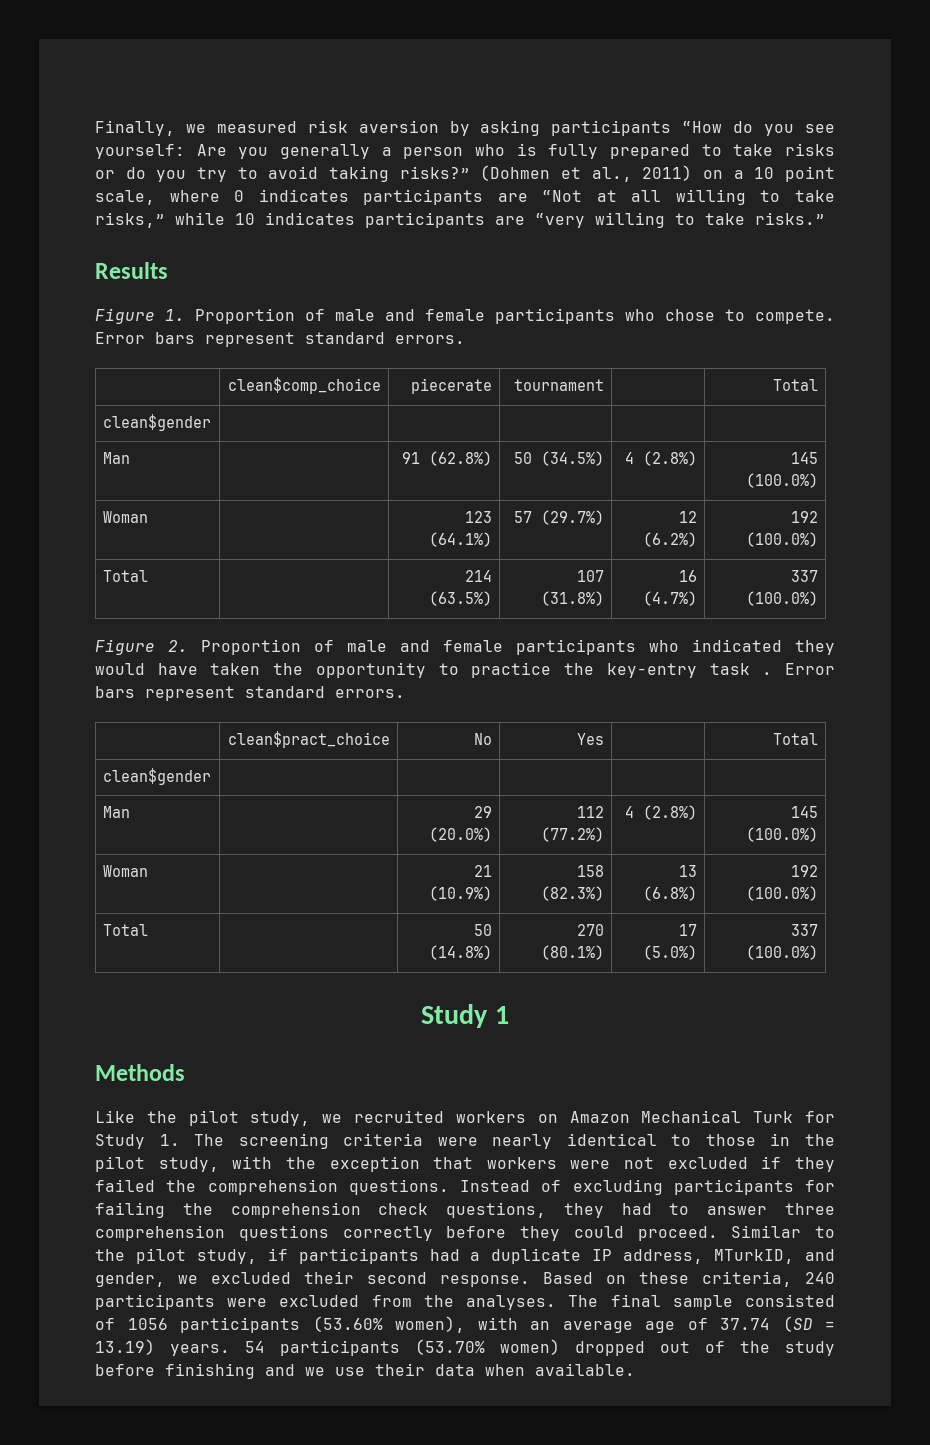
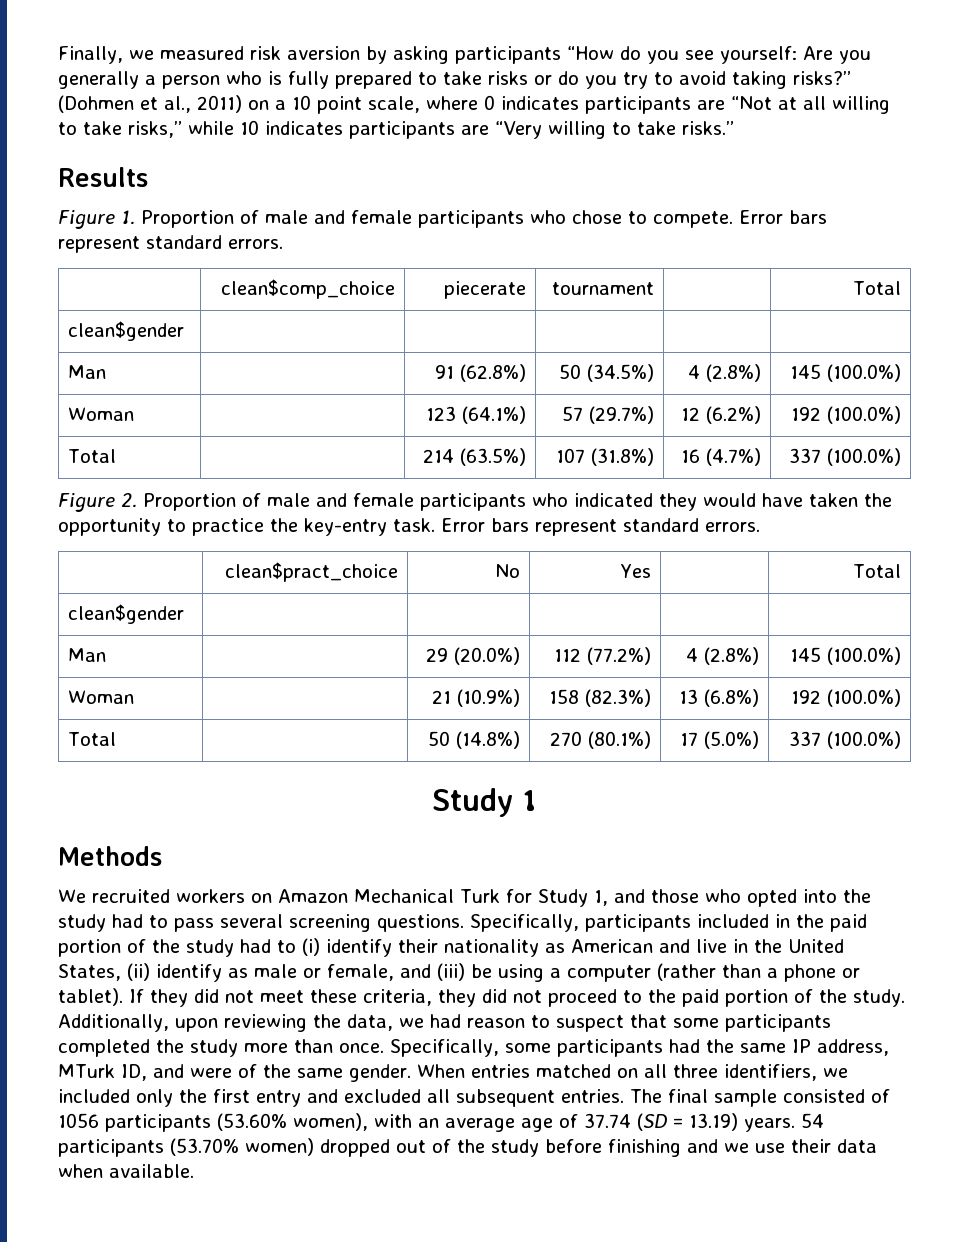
[535,213,585,228] “very -> [495,121,542,139] “Very
[709,663,773,675] task . -> [393,518,435,532] task.
[95,1110,343,1126] Like the pilot study, we -> [58,889,86,903] We
[159,1133,835,1149] [95,1156,835,1172] [95,1179,835,1195] [95,1202,836,1218] [95,1225,835,1241] [95,1248,835,1264] [95,1271,835,1287] [95,1294,557,1310] 1. The screening criteria were nearly identical to those in the pilot study, with the exception that workers were not excluded if they failed the comprehension questions. Instead of excluding participants for failing the comprehension check questions, they had to answer three comprehension questions correctly before they could proceed. Similar to the pilot study, if participants had a duplicate IP address, MTurkID, and gender, we excluded their second response. Based on these criteria, 240 participants were excluded from the analyses. -> [593,889,871,907] [58,914,867,932] [58,938,844,957] [58,963,860,982] [58,988,905,1007] [58,1014,831,1032] [58,1039,889,1057] [58,1064,848,1082] [58,1089,624,1107] 1, and those who opted into the study had to pass several screening questions. Specifically, participants included in the paid portion of the study had to (i) identify their nationality as American and live in the United States, (ii) identify as male or female, and (iii) be using a computer (rather than a phone or tablet). If they did not meet these criteria, they did not proceed to the paid portion of the study. Additionally, upon reviewing the data, we had reason to suspect that some participants completed the study more than once. Specifically, some participants had the same IP address, MTurk ID, and were of the same gender. When entries matched on all three identifiers, we included only the first entry and excluded all subsequent entries.

